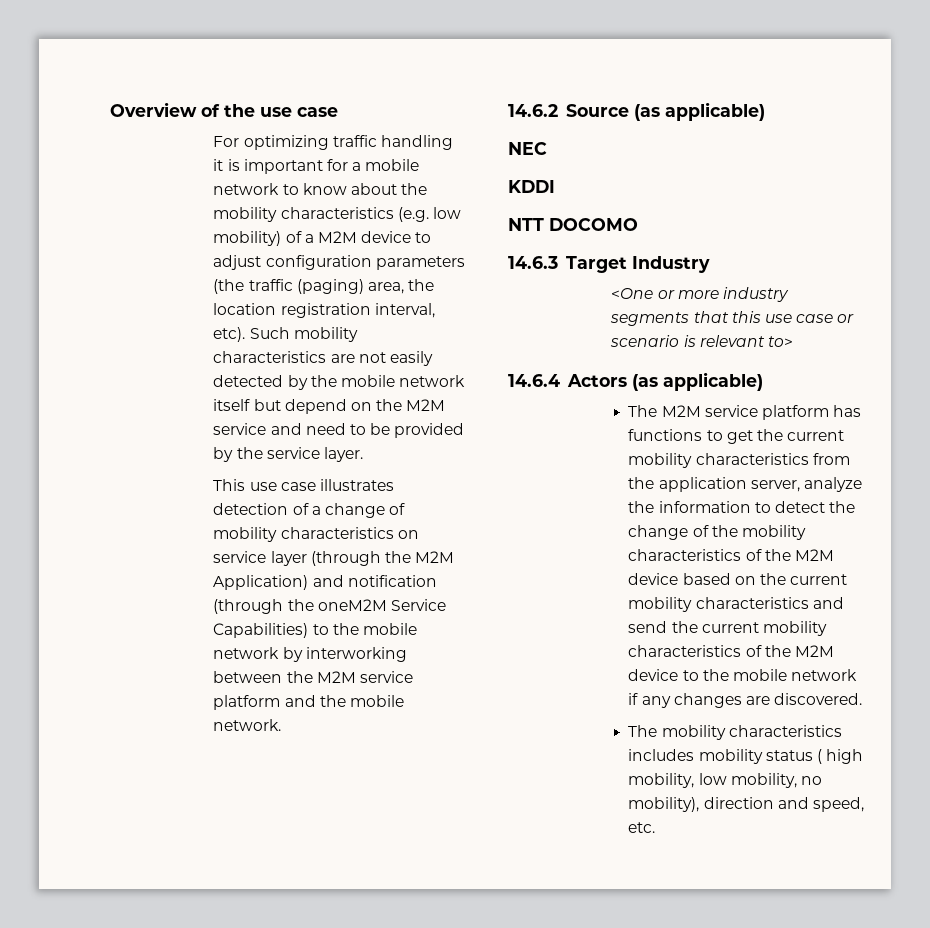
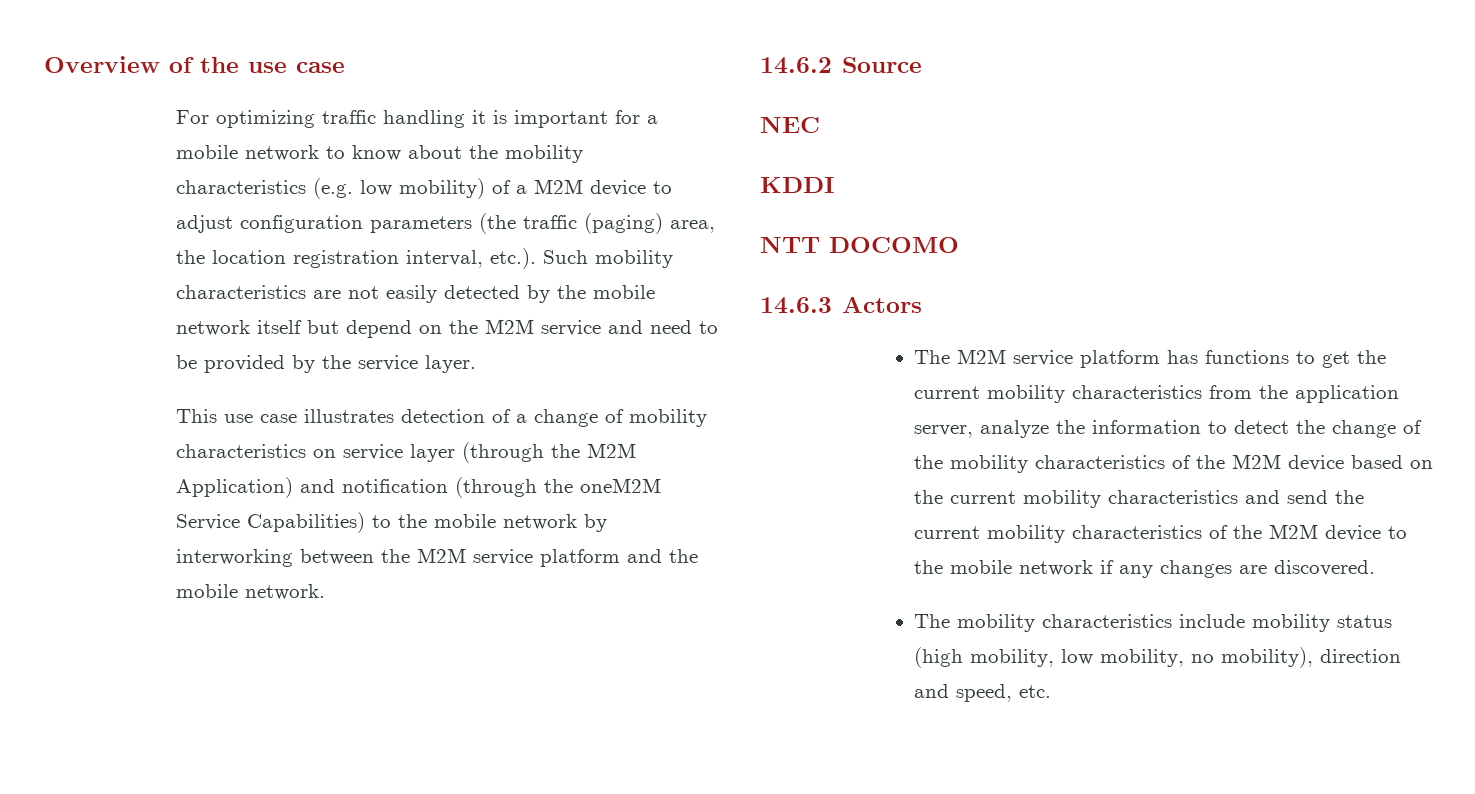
[213,327,246,342] etc). -> [489,248,536,269] etc.).
[633,102,765,121] (as applicable) -> (923, 65) none
[565,256,710,273] [611,287,789,302] [610,311,855,326] [610,335,793,347] [508,374,560,387] Target Industry // <One or more industry segments that this use case or scenario is relevant to> // 14.6.4 -> (832, 305) none
[631,372,763,391] (as applicable) -> (923, 304) none
[628,749,695,761] includes -> [1179,614,1246,628] include
[816,749,864,764] ( high -> [914,647,964,668] (high

